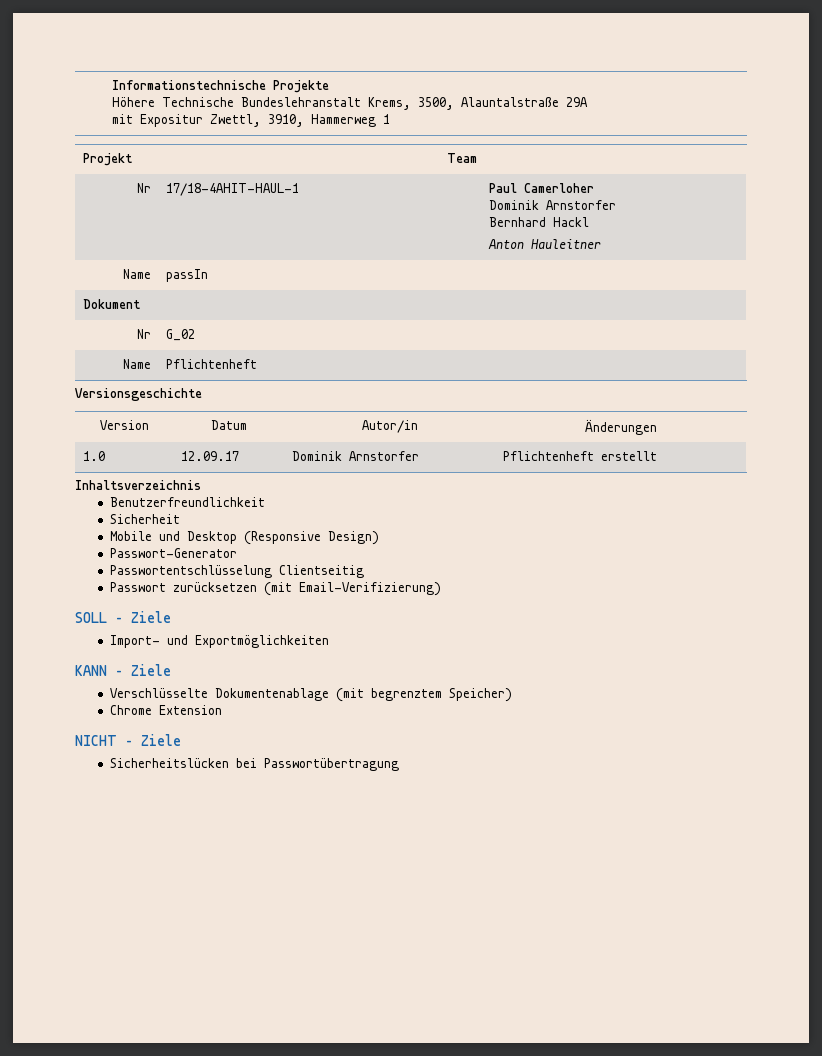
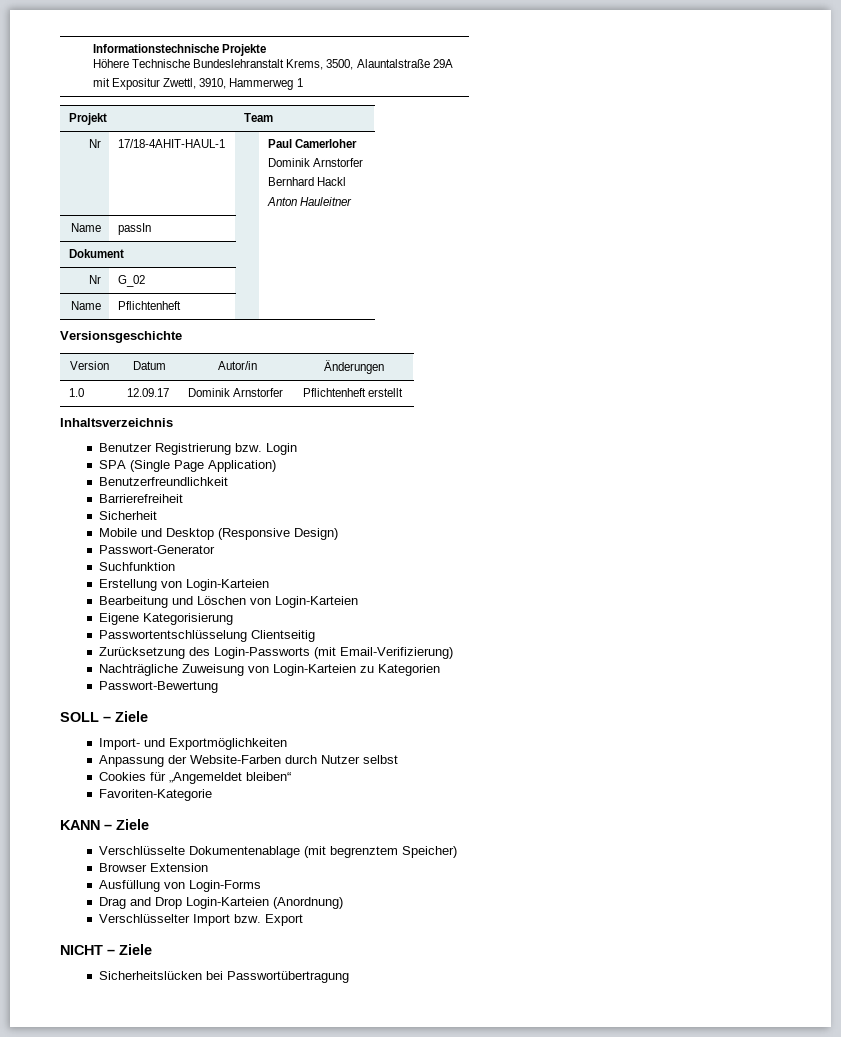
(201, 485) none -> [98,443,297,455] [98,460,276,472] // Benutzer Registrierung bzw. Login // SPA (Single Page Application)
(265, 502) none -> [98,494,183,503] // Barrierefreiheit
(237, 553) none -> [98,562,175,571] [98,579,269,591] [98,596,358,608] [98,613,233,625] // Suchfunktion // Erstellung von Login-Karteien // Bearbeitung und Löschen von Login-Karteien // Eigene Kategorisierung
[109,582,257,592] Passwort zurücksetzen -> [98,647,310,659] Zurücksetzung des Login-Passworts
(441, 589) none -> [98,664,440,676] [98,681,218,693] // Nachträgliche Zuweisung von Login-Karteien zu Kategorien // Passwort-Bewertung
(329, 641) none -> [98,755,398,767] [98,772,291,784] [98,789,212,801] // Anpassung der Website-Farben durch Nutzer selbst // Cookies für „Angemeldet bleiben“ // Favoriten-Kategorie
[109,705,152,715] Chrome -> [98,863,147,872] Browser
(222, 710) none -> [98,880,261,892] [98,897,343,909] [98,914,303,926] // Ausfüllung von Login-Forms // Drag and Drop Login-Karteien (Anordnung) // Verschlüsselter Import bzw. Export

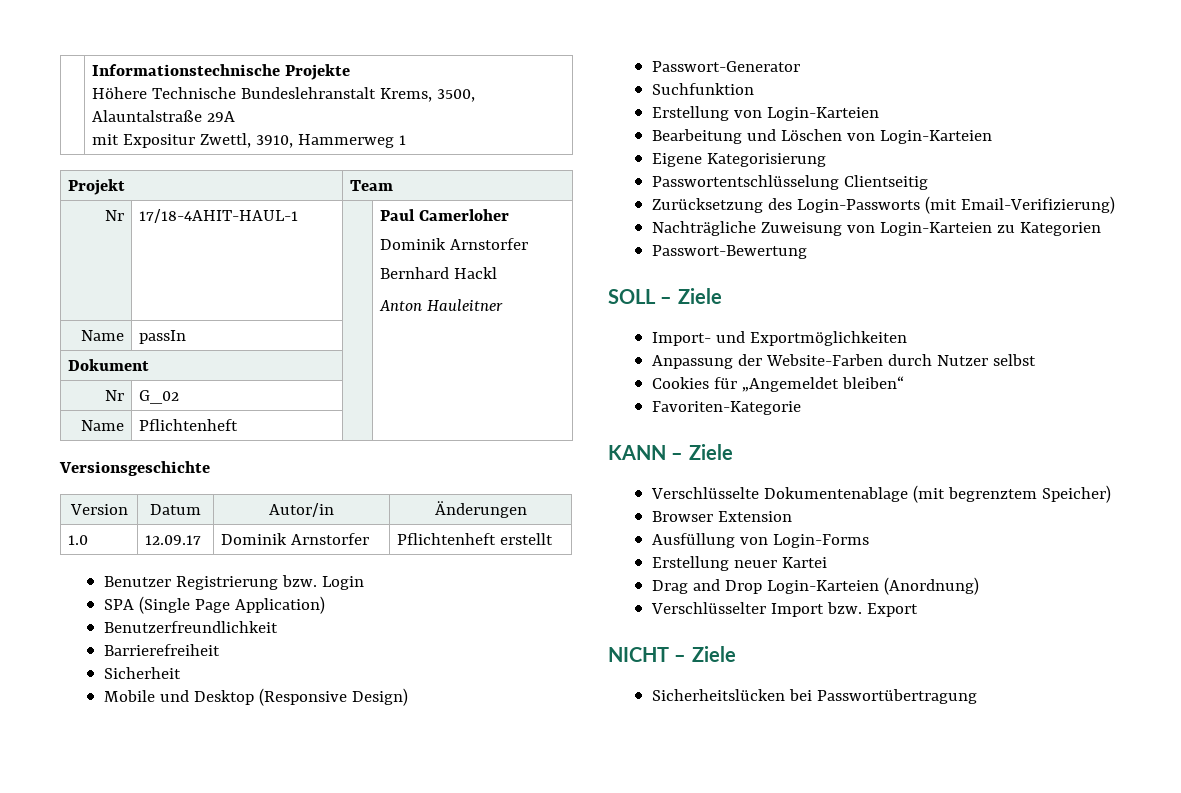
[60,418,173,427] // Inhaltsverzeichnis -> (553, 539) none
(261, 886) none -> [651,556,827,571] // Erstellung neuer Kartei

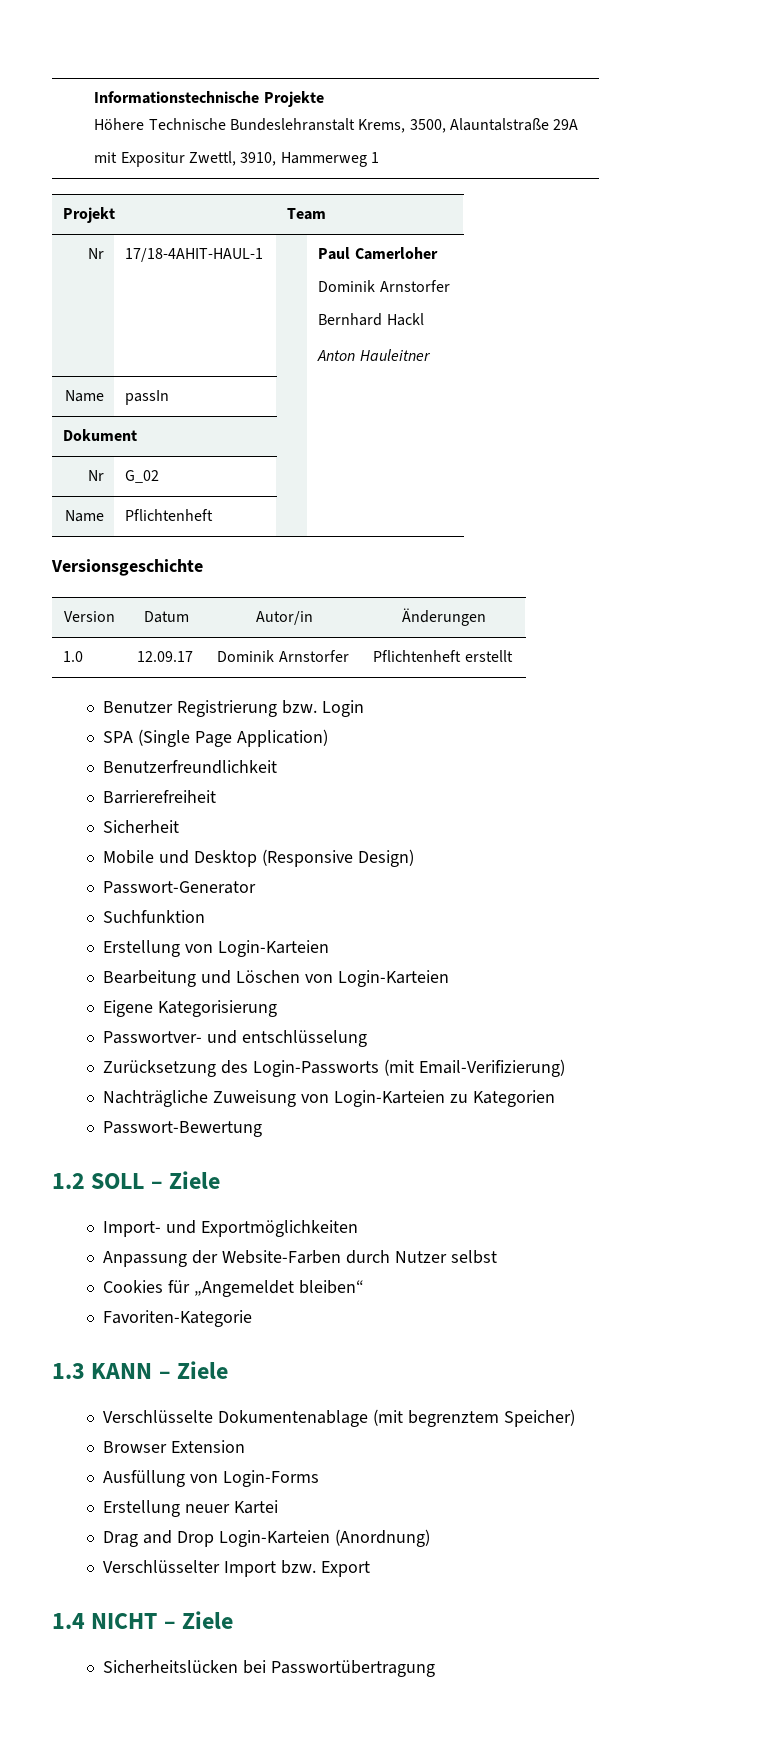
[651,175,928,190] Passwortentschlüsselung Clientseitig -> [103,1030,367,1047] Passwortver- und entschlüsselung
(807, 252) none -> [52,1173,85,1189] 1.2
(801, 408) none -> [52,1363,85,1379] 1.3
(918, 610) none -> [52,1613,85,1629] 1.4

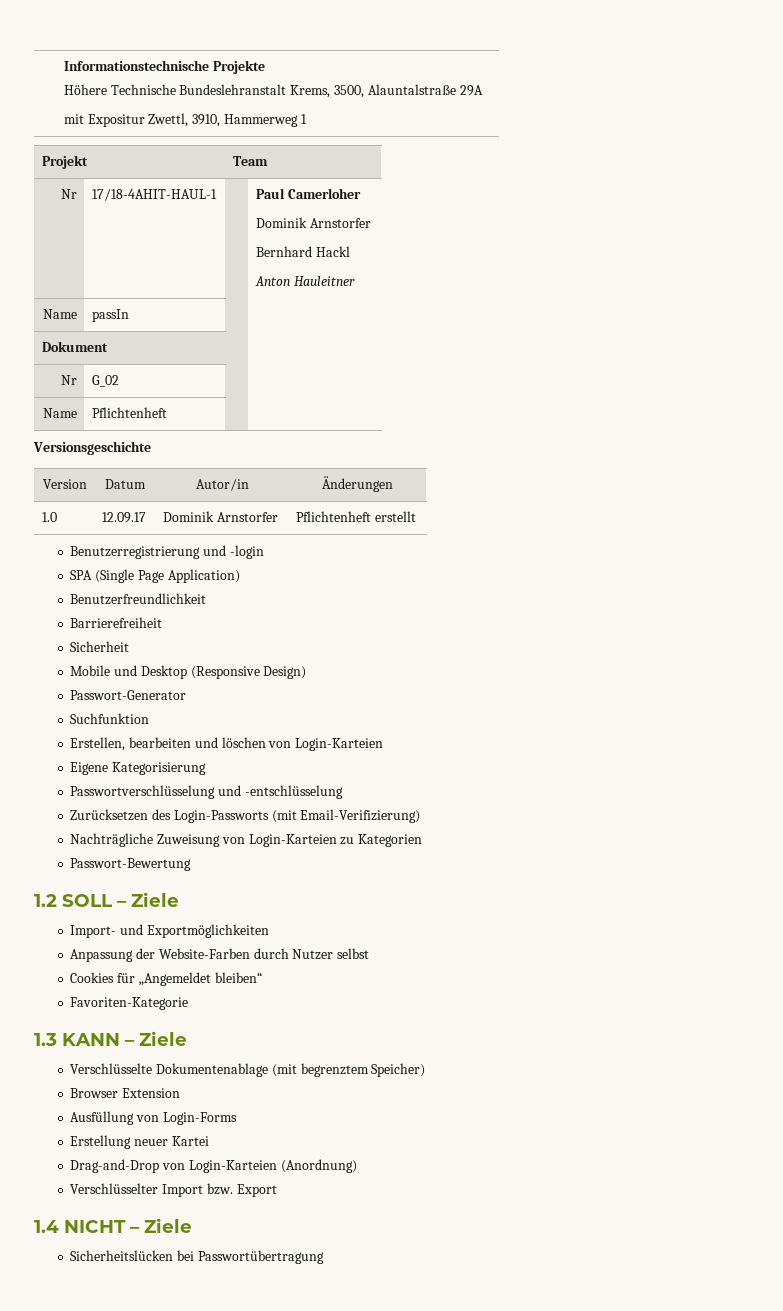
[103,700,364,717] Benutzer Registrierung bzw. Login -> [70,545,264,559] Benutzerregistrierung und -login
[103,940,329,957] [103,970,300,987] Erstellung von Login-Karteien // Bearbeitung und Löschen -> [70,737,266,751] Erstellen, bearbeiten und löschen
[103,1030,367,1047] [103,1060,217,1077] Passwortver- und entschlüsselung // Zurücksetzung -> [70,785,343,799] [70,809,149,821] Passwortverschlüsselung und -entschlüsselung // Zurücksetzen
[103,1530,214,1547] Drag and Drop -> [70,1159,186,1173] Drag-and-Drop von

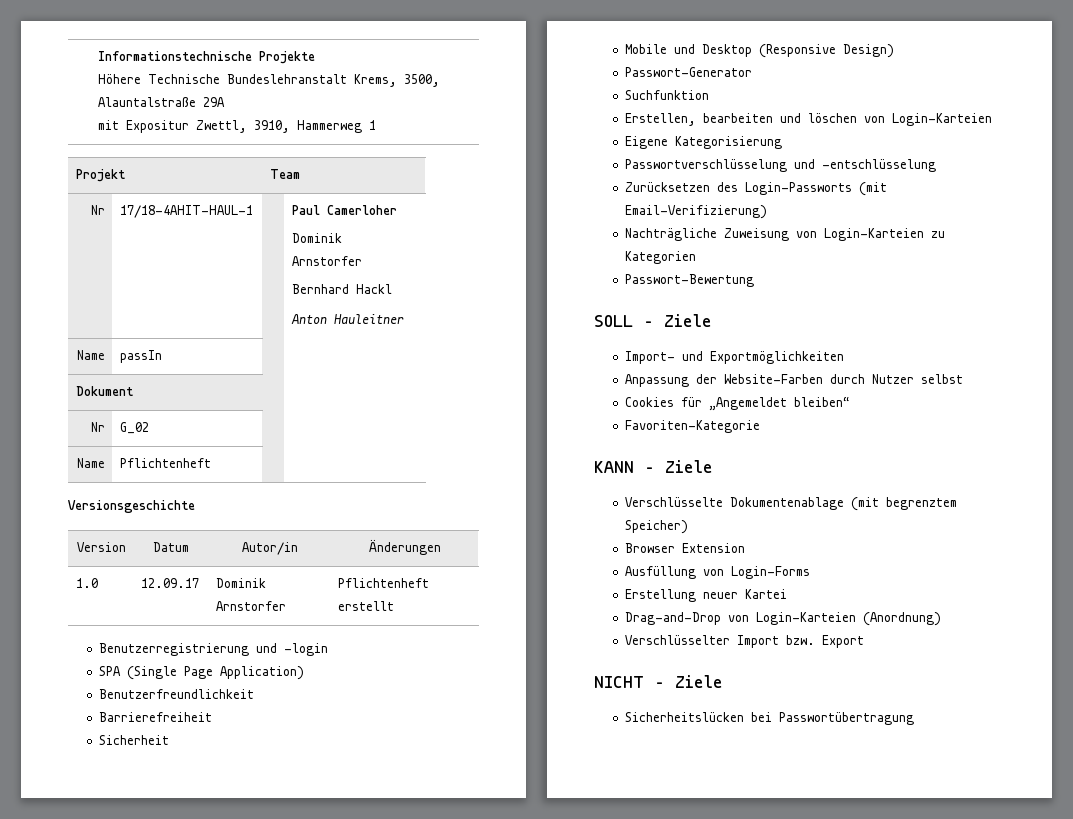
[34,894,57,907] 1.2 -> (754, 280) none
[34,1033,57,1046] 1.3 -> (760, 426) none
[34,1220,59,1233] 1.4 -> (864, 641) none

